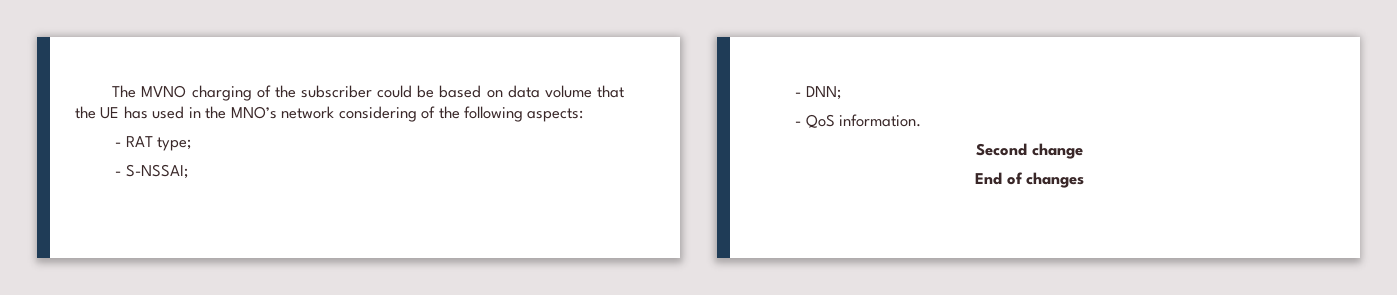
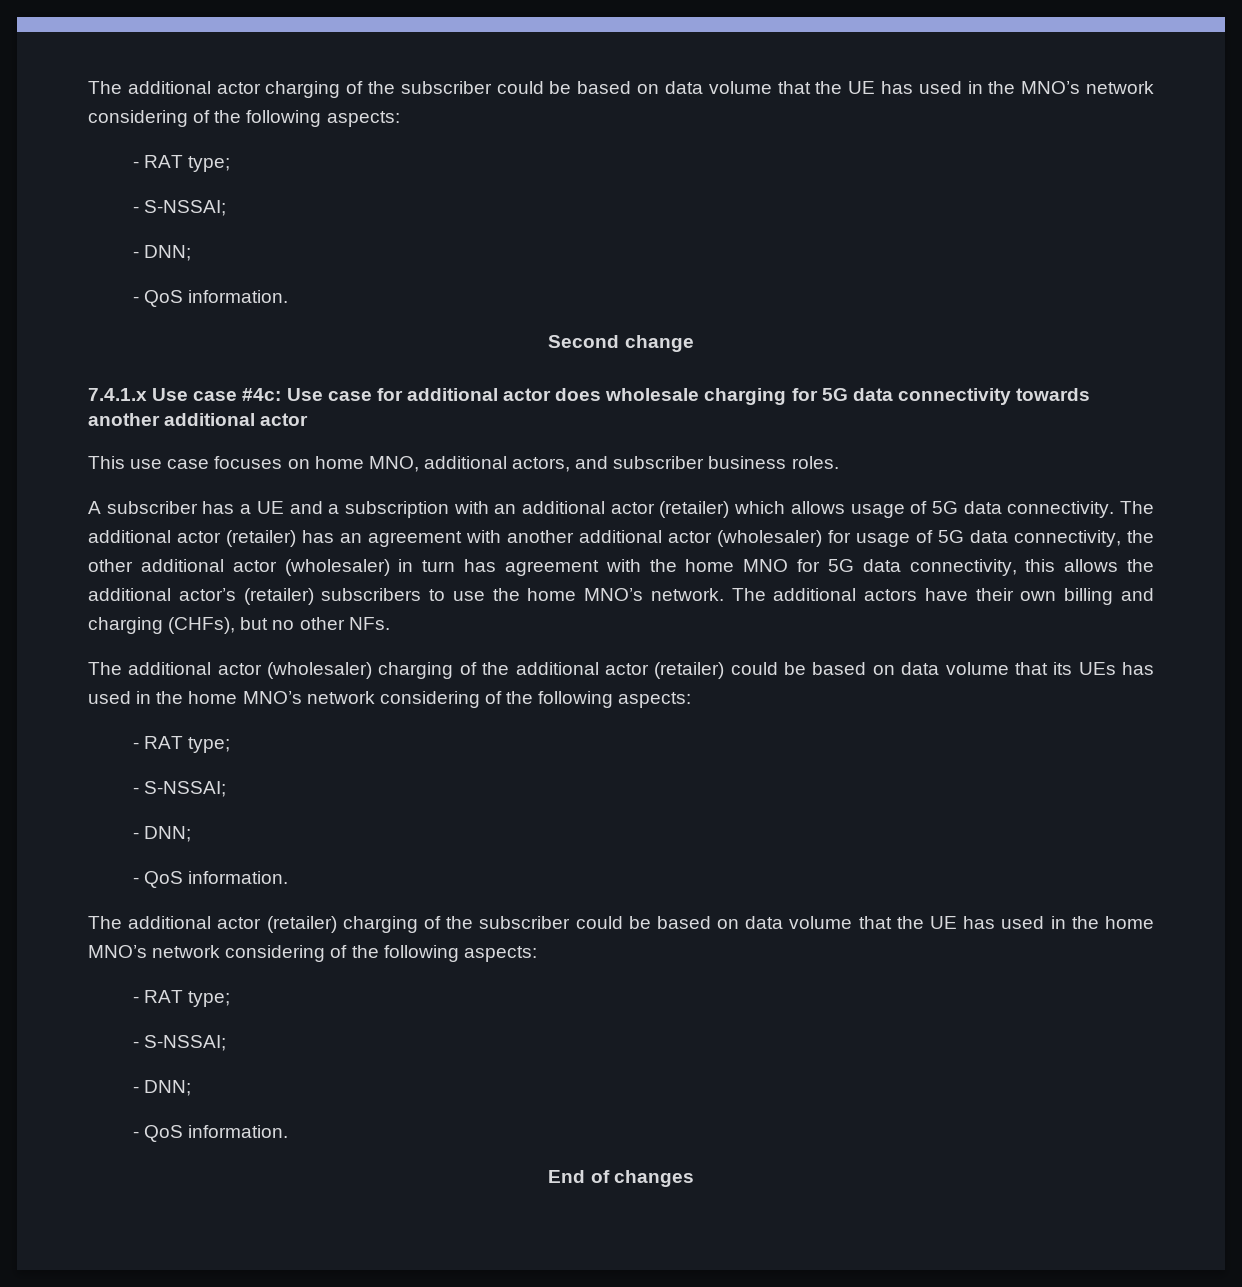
[112,85,187,98] The MVNO -> [88,81,261,94] The additional actor
(1083, 151) none -> [88,388,1091,405] [88,413,309,426] [88,456,839,472] [88,501,1155,518] [88,530,1154,547] [88,559,1155,576] [88,588,1154,605] [88,617,390,634] [88,662,1154,679] [88,691,692,708] [132,736,230,753] [132,781,226,797] [132,826,191,842] [132,871,288,888] [88,916,1154,933] [88,945,537,962] [132,990,230,1007] [132,1035,226,1051] [132,1080,191,1096] [132,1125,288,1142] // 7.4.1.x Use case #4c: Use case for additional actor does wholesale charging for 5G data connectivity towards another additional actor // This use case focuses on home MNO, additional actors, and subscriber business roles. // A subscriber has a UE and a subscription with an additional actor (retailer) which allows usage of 5G data connectivity. The additional actor (retailer) has an agreement with another additional actor (wholesaler) for usage of 5G data connectivity, the other additional actor (wholesaler) in turn has agreement with the home MNO for 5G data connectivity, this allows the additional actor’s (retailer) subscribers to use the home MNO’s network. The additional actors have their own billing and charging (CHFs), but no other NFs. // The additional actor (wholesaler) charging of the additional actor (retailer) could be based on data volume that its UEs has used in the home MNO’s network considering of the following aspects: // - RAT type; // - S-NSSAI; // - DNN; // - QoS information. // The additional actor (retailer) charging of the subscriber could be based on data volume that the UE has used in the home MNO’s network considering of the following aspects: // - RAT type; // - S-NSSAI; // - DNN; // - QoS information.

